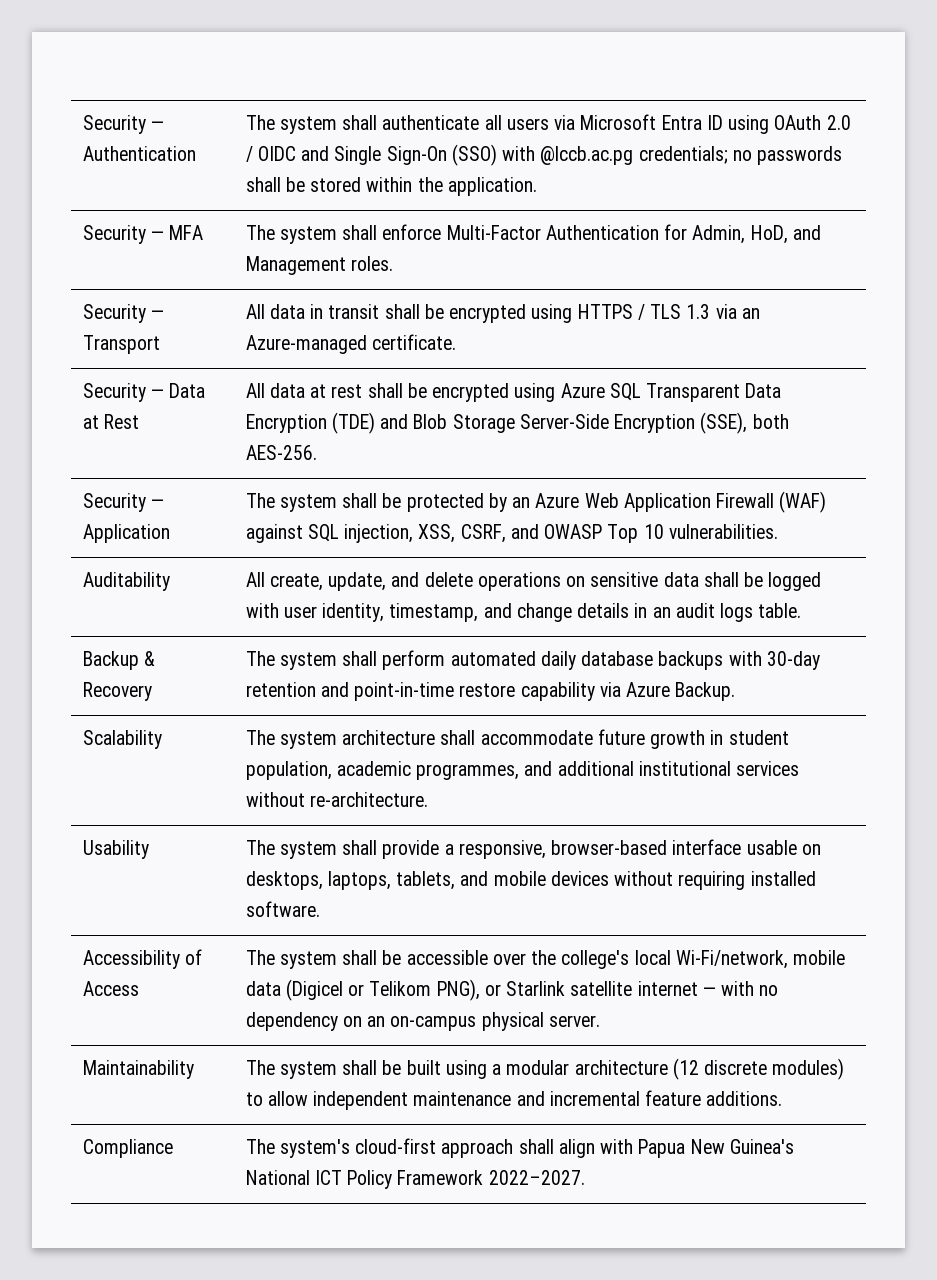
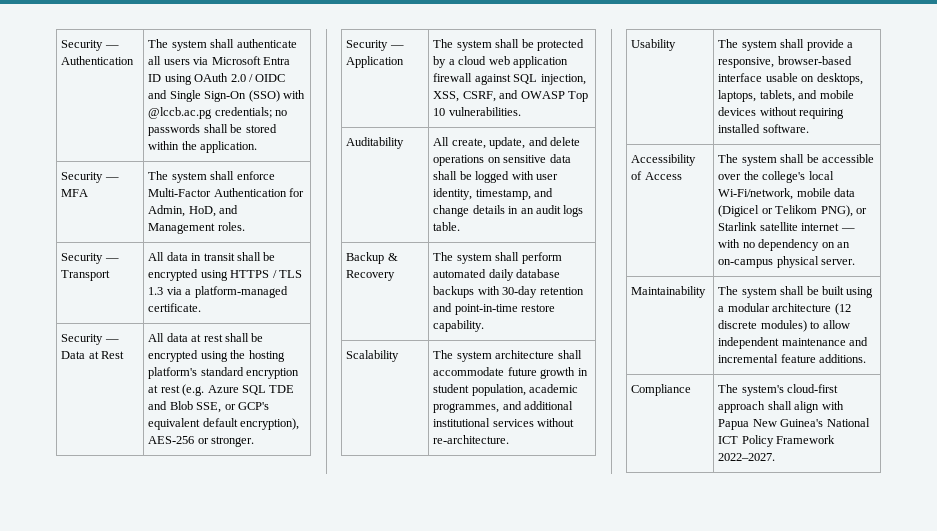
[742,308,761,319] [245,335,367,354] an Azure-managed -> [185,286,288,298] a platform-managed
[560,383,782,402] [245,412,789,434] [245,445,317,460] Azure SQL Transparent Data Encryption (TDE) and Blob Storage Server-Side Encryption (SSE), both AES-256. -> [230,350,285,362] [148,367,300,379] [148,384,295,396] [148,401,269,413] [148,418,300,430] [148,436,255,447] the hosting platform's standard encryption at rest (e.g. Azure SQL TDE and Blob SSE, or GCP's equivalent default encryption), AES-256 or stronger.
[512,491,827,513] an Azure Web Application Firewall (WAF) -> [448,56,568,68] [433,73,473,82] a cloud web application firewall
[520,682,736,701] capability via Azure Backup. -> [433,320,485,332] capability.

